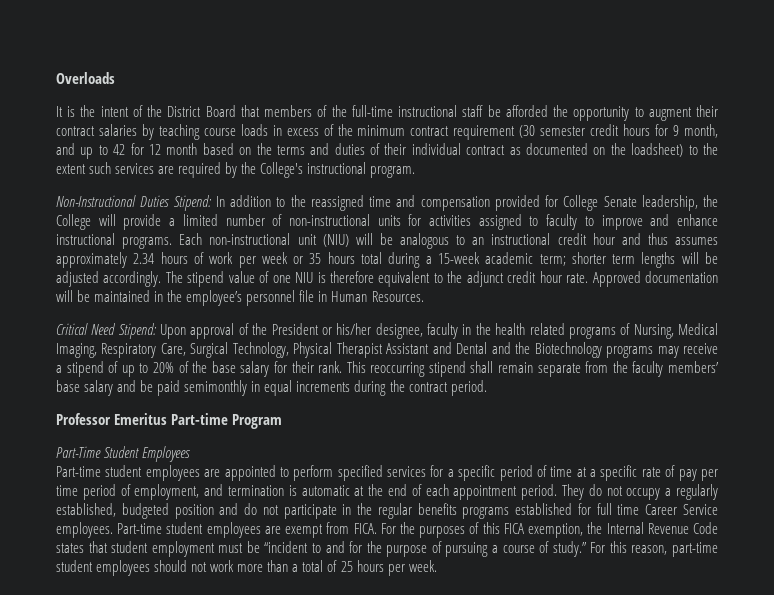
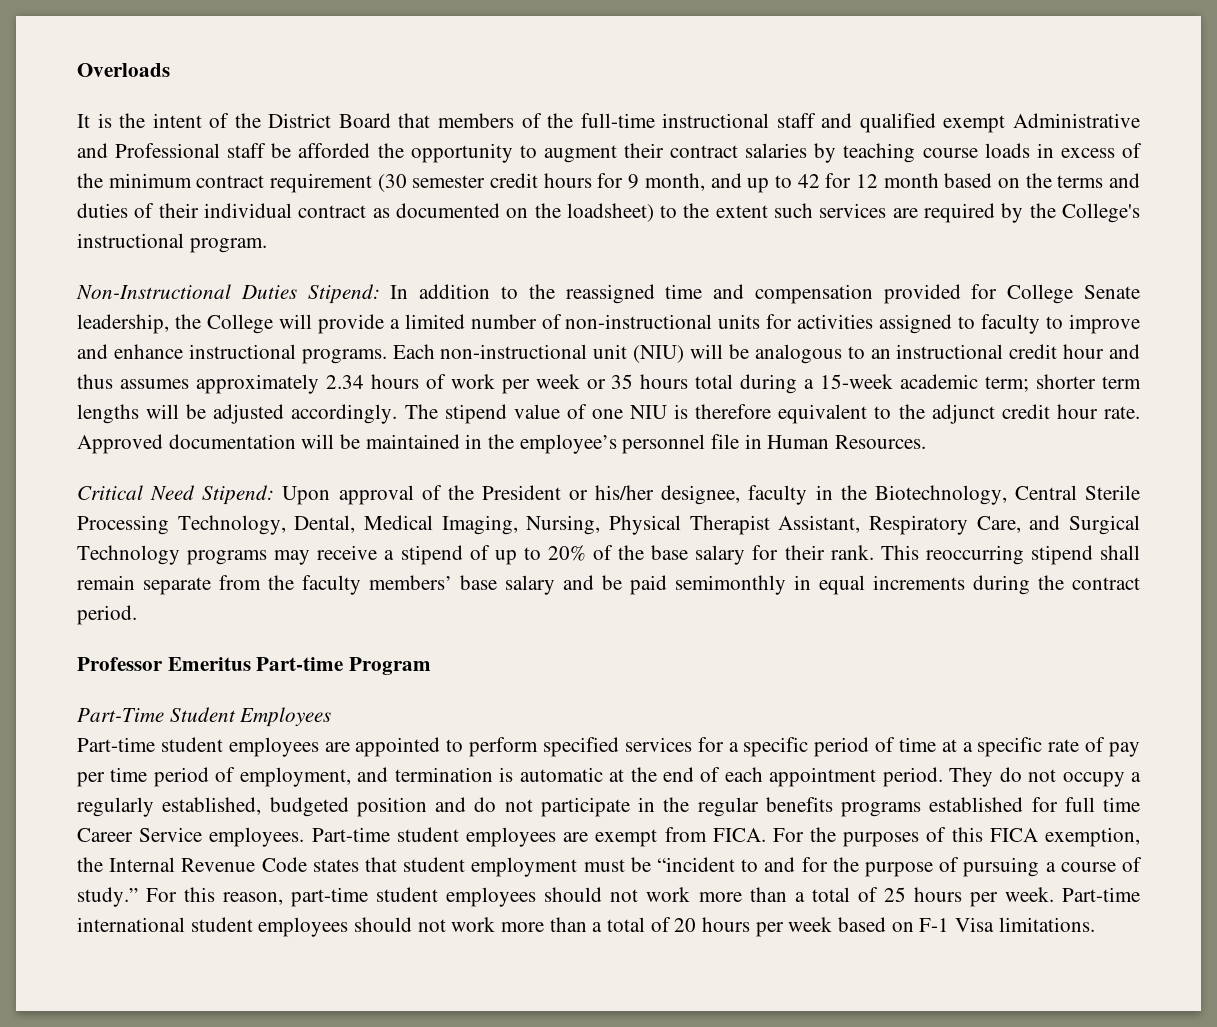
(484, 111) none -> [821,113,1140,133] [77,143,267,158] and qualified exempt Administrative and Professional staff
[495,323,718,339] [56,342,602,358] health related programs of Nursing, Medical Imaging, Respiratory Care, Surgical Technology, Physical Therapist Assistant and Dental and the Biotechnology -> [874,485,1140,505] [77,515,1140,535] [77,545,180,565] Biotechnology, Central Sterile Processing Technology, Dental, Medical Imaging, Nursing, Physical Therapist Assistant, Respiratory Care, and Surgical Technology
(437, 566) none -> [1062,887,1141,902] [77,917,1095,937] Part-time international student employees should not work more than a total of 20 hours per week based on F-1 Visa limitations.

